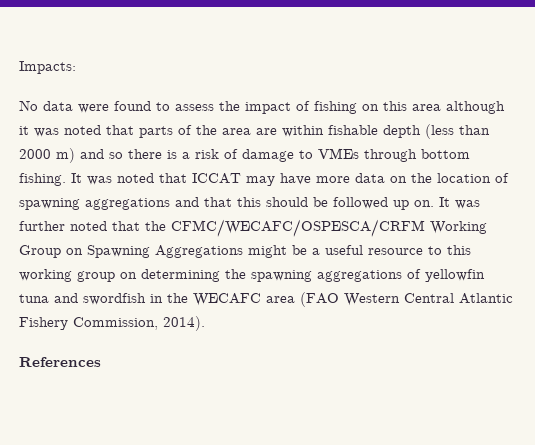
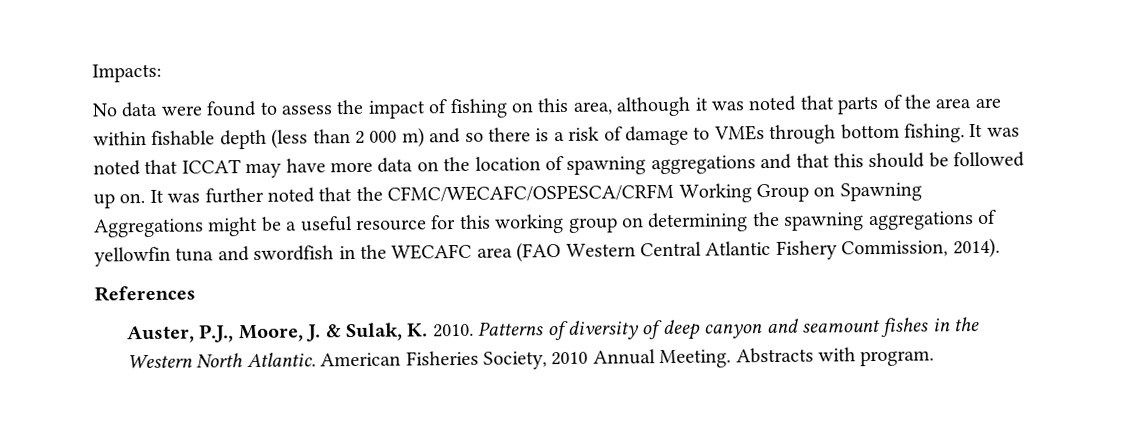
[412,104,441,111] area -> [572,101,613,115] area,
[19,149,51,159] 2000 -> [355,130,398,144] 2 000
[428,246,442,255] to -> [430,215,457,230] for
(101, 362) none -> [127,316,981,344] [127,347,935,370] // Auster, P.J., Moore, J. & Sulak, K. 2010. Patterns of diversity of deep canyon and seamount fishes in the Western North Atlantic. American Fisheries Society, 2010 Annual Meeting. Abstracts with program.

